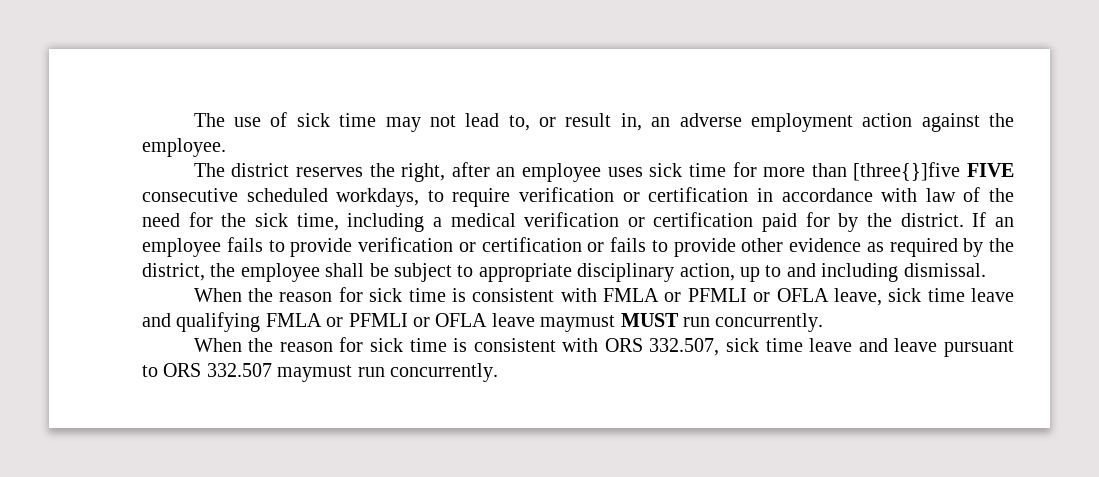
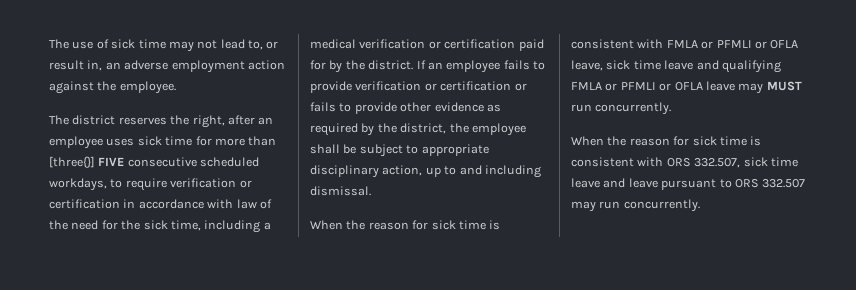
[853,162,961,181] [three{}]five -> [49,156,95,168] [three{}]
[540,315,616,332] maymust -> [738,83,764,94] may
[277,365,353,382] maymust -> [571,201,596,212] may

